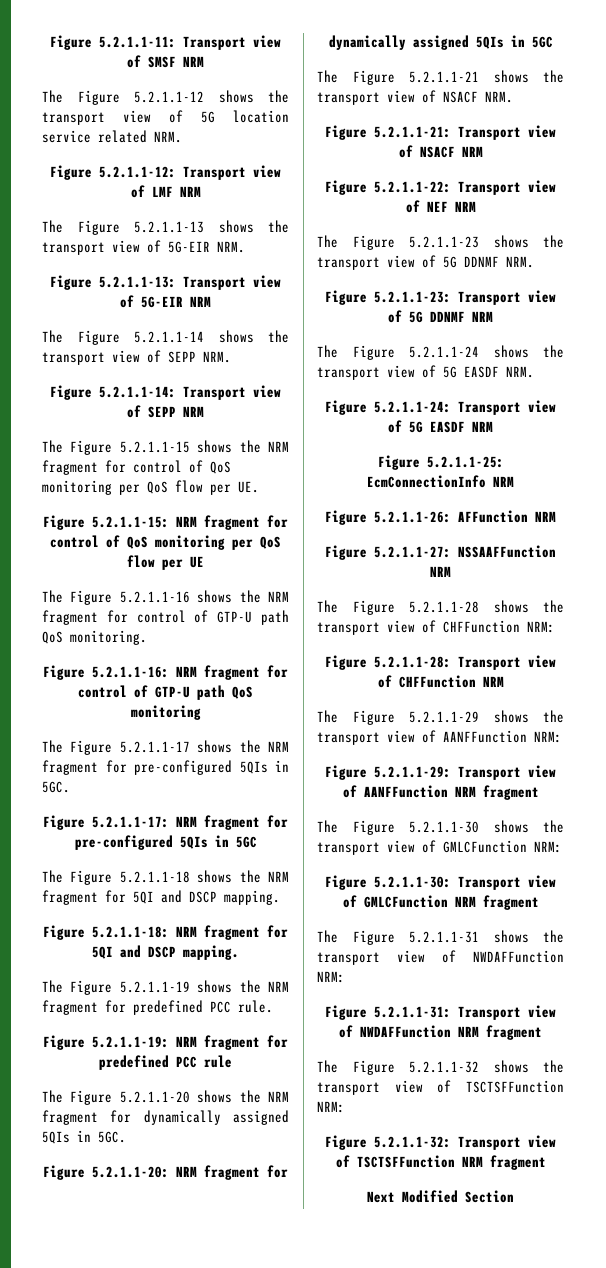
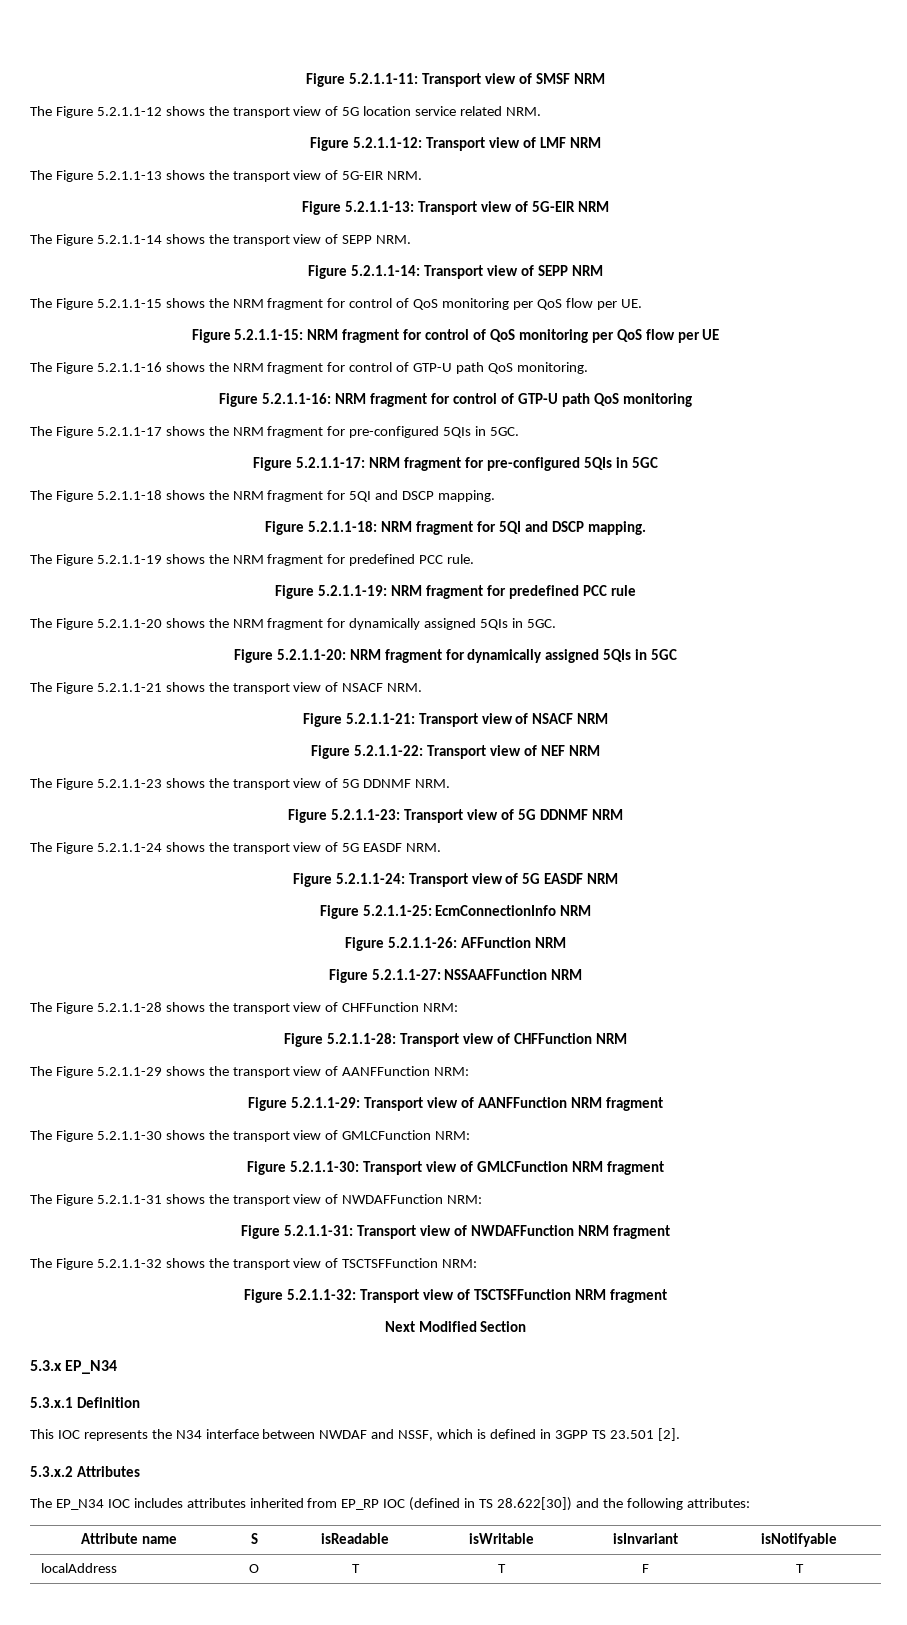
(514, 1196) none -> [30,1360,118,1374] [30,1397,140,1408] [30,1428,680,1441] [30,1466,140,1477] [30,1497,750,1511] [81,1533,177,1544] [250,1533,258,1544] [321,1533,389,1544] [469,1533,534,1544] [613,1533,678,1544] [761,1533,837,1547] [40,1563,117,1573] [249,1564,259,1573] [351,1564,360,1573] [498,1564,506,1573] [642,1564,649,1573] [795,1564,804,1573] // 5.3.x EP_N34 // 5.3.x.1 Definition // This IOC represents the N34 interface between NWDAF and NSSF, which is defined in 3GPP TS 23.501 [2]. // 5.3.x.2 Attributes // The EP_N34 IOC includes attributes inherited from EP_RP IOC (defined in TS 28.622[30]) and the following attributes: // Attribute name | S | isReadable | isWritable | isInvariant | isNotifyable // localAddress | O | T | T | F | T

